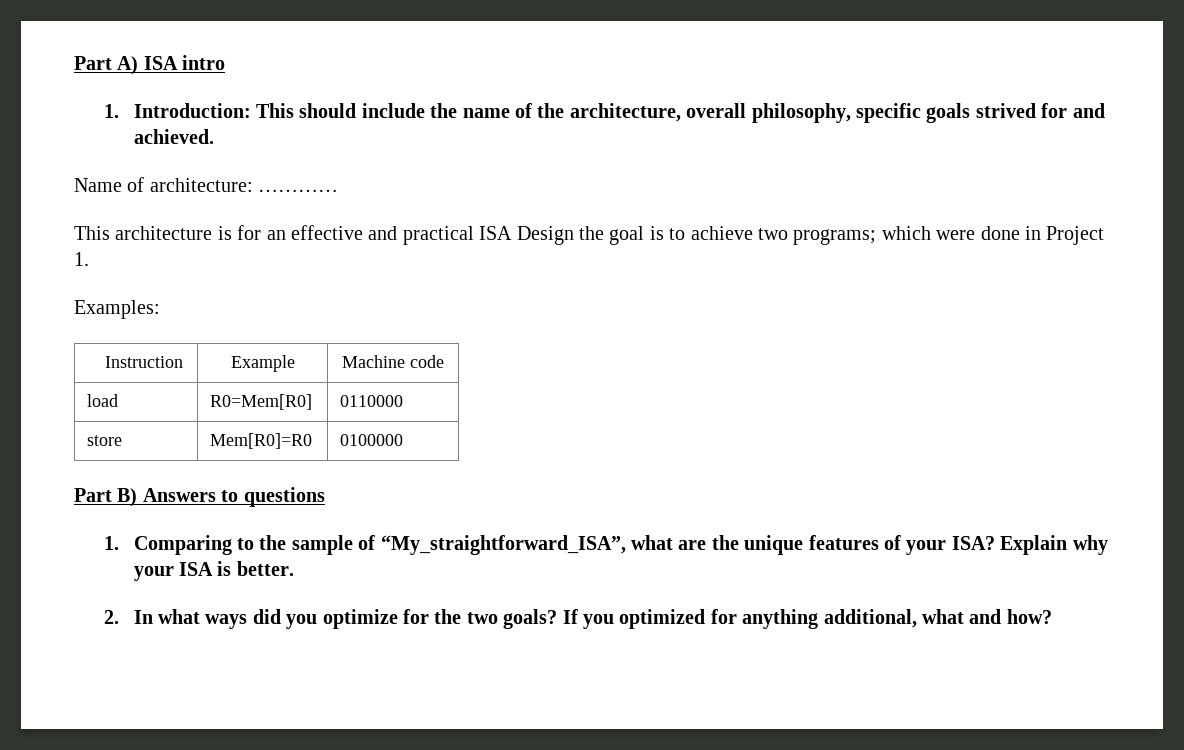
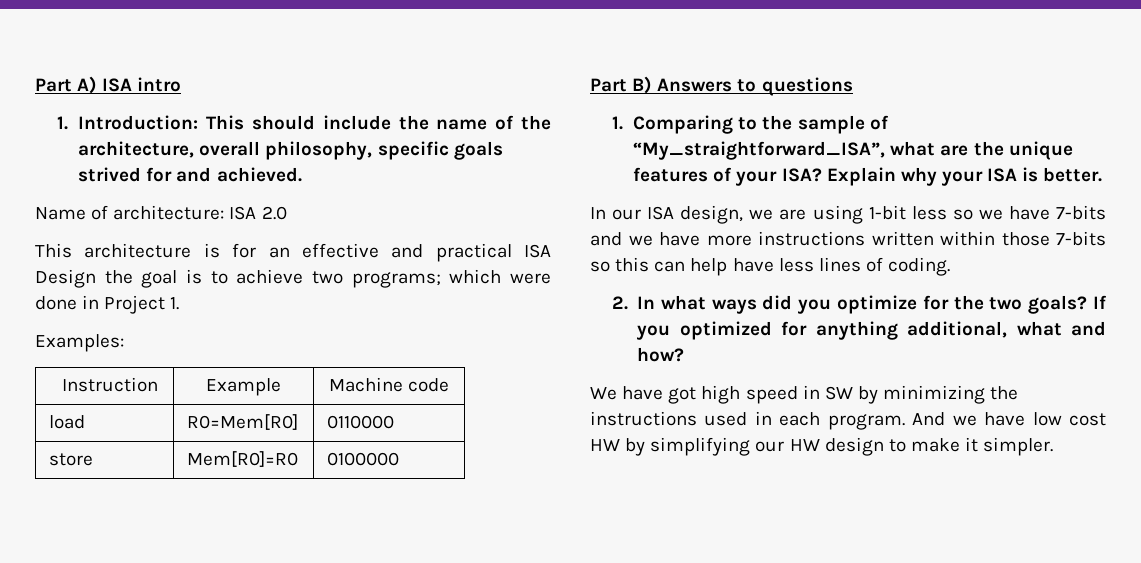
[258,189,339,192] ………… -> [229,206,287,220] ISA 2.0
(294, 568) none -> [590,205,1106,224] [590,231,1106,246] [590,257,951,276] // In our ISA design, we are using 1-bit less so we have 7-bits and we have more instructions written within those 7-bits so this can help have less lines of coding.
(1052, 616) none -> [590,385,1019,404] [590,411,1106,430] [590,437,1054,456] // We have got high speed in SW by minimizing the instructions used in each program. And we have low cost HW by simplifying our HW design to make it simpler.

